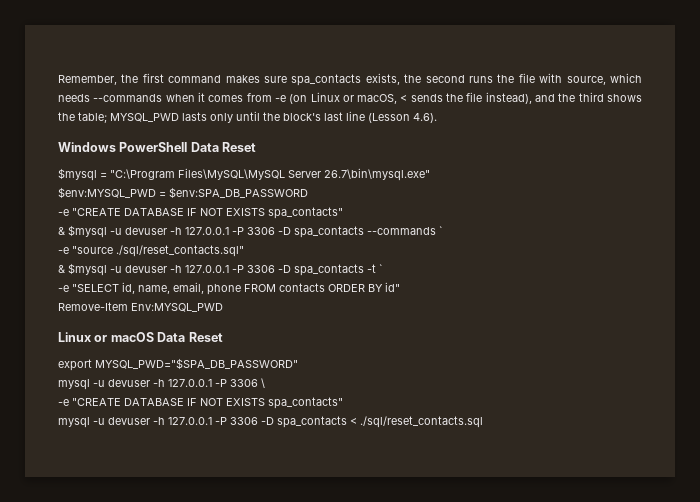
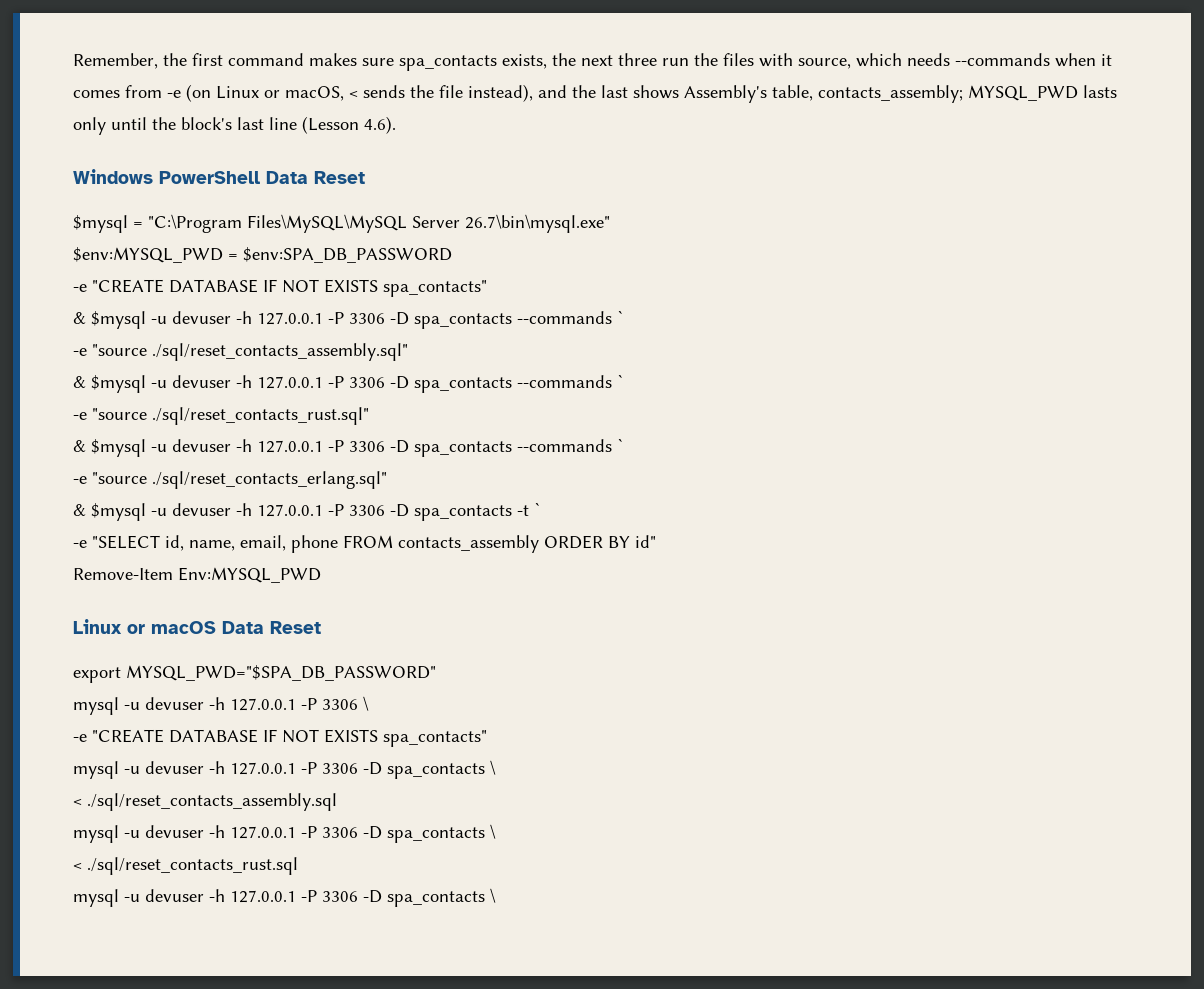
[425,73,535,83] second runs the file -> [581,53,754,66] next three run the files
[578,92,642,102] [58,112,107,123] third shows the table; -> [601,85,963,103] last shows Assembly's table, contacts_assembly;
[116,245,244,257] ./sql/reset_contacts.sql" -> [152,343,408,361] [73,374,624,393] [73,407,369,425] [73,438,624,457] [73,471,387,489] ./sql/reset_contacts_assembly.sql" // & $mysql -u devuser -h 127.0.0.1 -P 3306 -D spa_contacts --commands ` // -e "source ./sql/reset_contacts_rust.sql" // & $mysql -u devuser -h 127.0.0.1 -P 3306 -D spa_contacts --commands ` // -e "source ./sql/reset_contacts_erlang.sql"
[279,283,325,292] contacts -> [398,535,539,553] contacts_assembly
[350,416,483,428] < ./sql/reset_contacts.sql -> [490,760,496,775] [73,793,337,811] [73,824,496,843] [73,857,298,875] [73,888,496,907] \ // < ./sql/reset_contacts_assembly.sql // mysql -u devuser -h 127.0.0.1 -P 3306 -D spa_contacts \ // < ./sql/reset_contacts_rust.sql // mysql -u devuser -h 127.0.0.1 -P 3306 -D spa_contacts \

